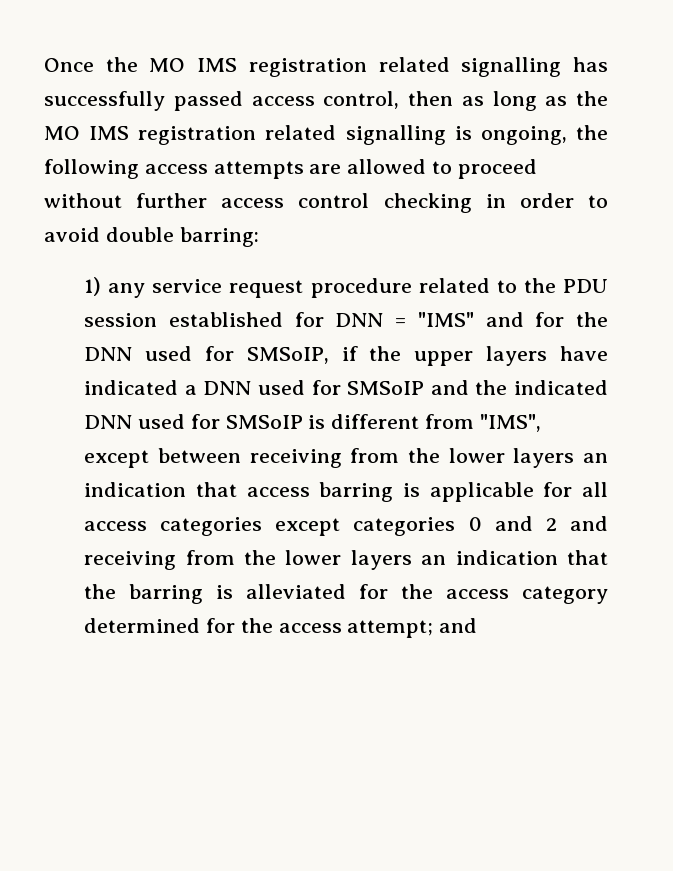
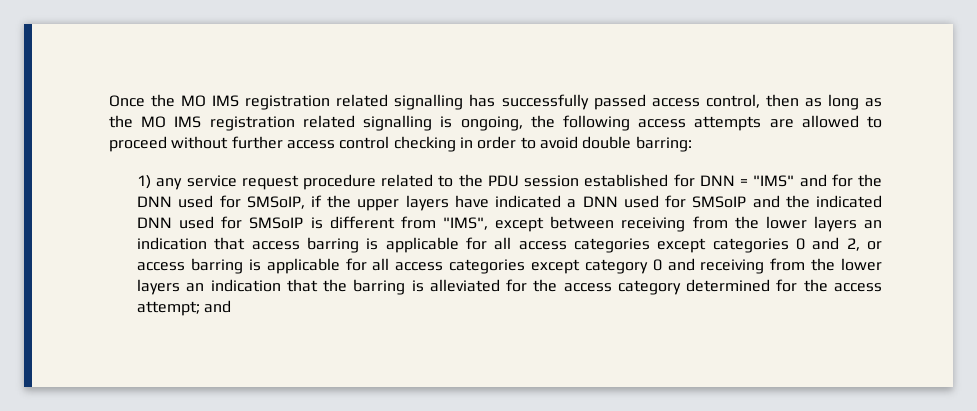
[545,518,557,531] 2 -> [846,238,883,251] [137,258,662,274] 2, or access barring is applicable for all access categories except category 0

